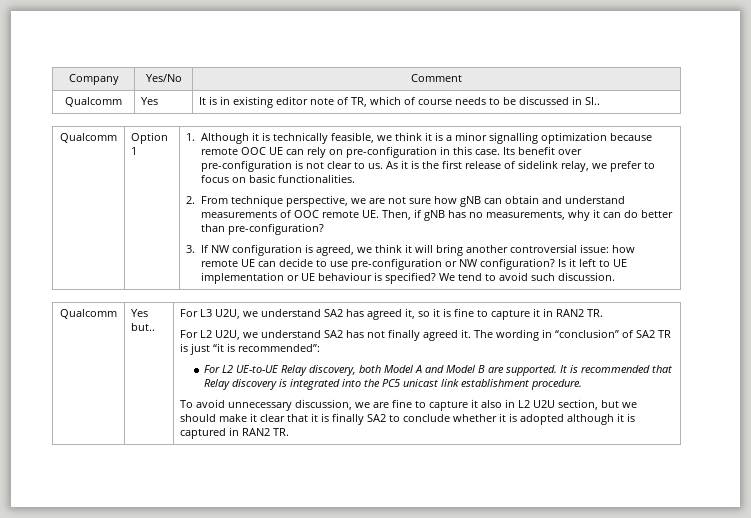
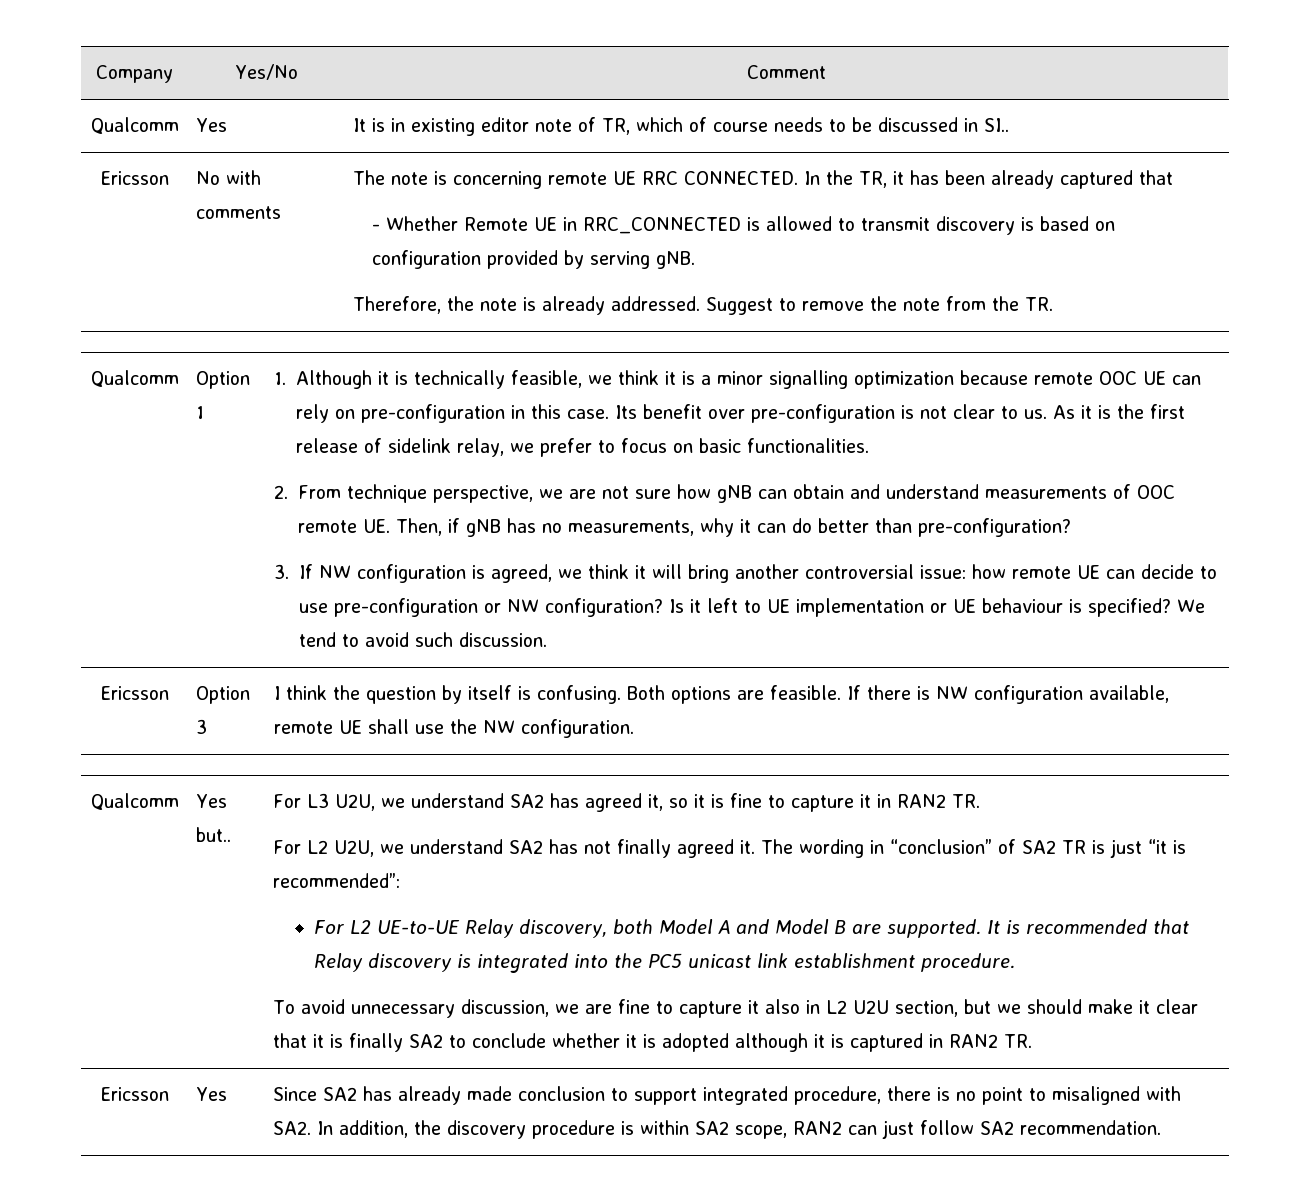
(601, 101) none -> [100,171,169,185] [195,170,261,185] [195,206,281,219] [352,170,1173,189] [372,216,1116,235] [372,250,696,269] [352,296,1053,315] // Ericsson | No with comments | The note is concerning remote UE RRC CONNECTED. In the TR, it has been already captured that // - Whether Remote UE in RRC_CONNECTED is allowed to transmit discovery is based on configuration provided by serving gNB. // Therefore, the note is already addressed. Suggest to remove the note from the TR.
(615, 276) none -> [100,686,169,700] [195,686,250,704] [195,719,207,734] [273,685,1169,704] [273,719,634,738] // Ericsson | Option 3 | I think the question by itself is confusing. Both options are feasible. If there is NW configuration available, remote UE shall use the NW configuration.
(290, 432) none -> [100,1087,169,1101] [195,1087,227,1101] [272,1086,1181,1105] [272,1120,1161,1139] // Ericsson | Yes | Since SA2 has already made conclusion to support integrated procedure, there is no point to misaligned with SA2. In addition, the discovery procedure is within SA2 scope, RAN2 can just follow SA2 recommendation.

